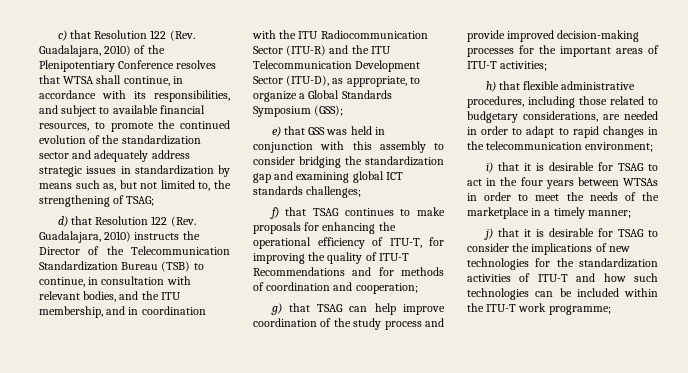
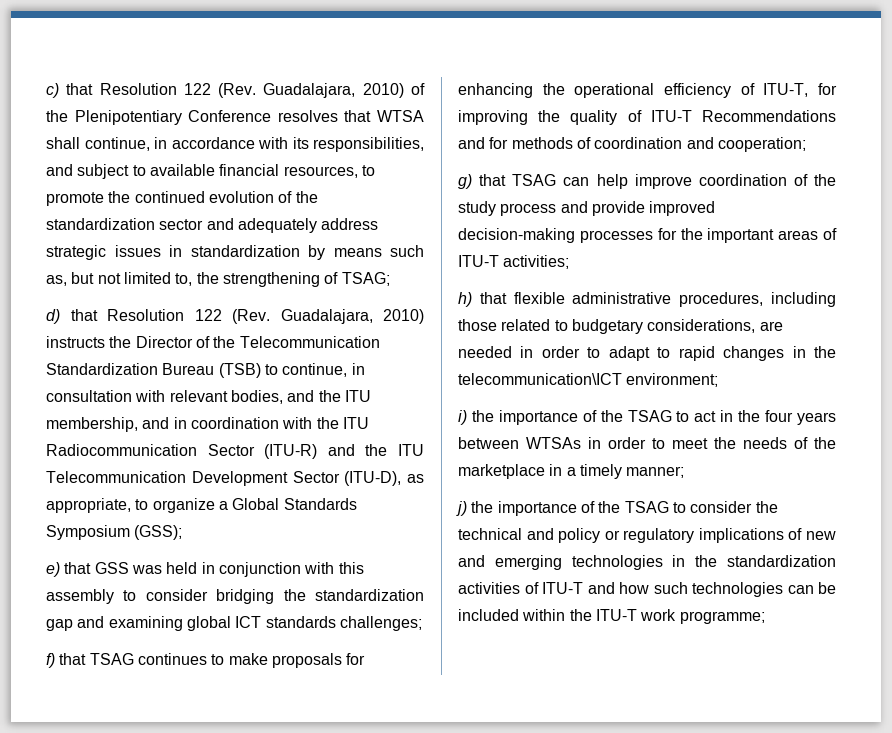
[486,141,583,150] telecommunication -> [458,373,622,385] telecommunication\ICT
[497,162,613,171] that it is desirable for -> [471,410,623,425] the importance of the
[497,228,658,237] [467,243,630,255] [467,258,551,270] that it is desirable for TSAG to consider the implications of new technologies for -> [471,501,778,516] [458,528,836,543] [458,555,686,570] the importance of the TSAG to consider the technical and policy or regulatory implications of new and emerging technologies in

